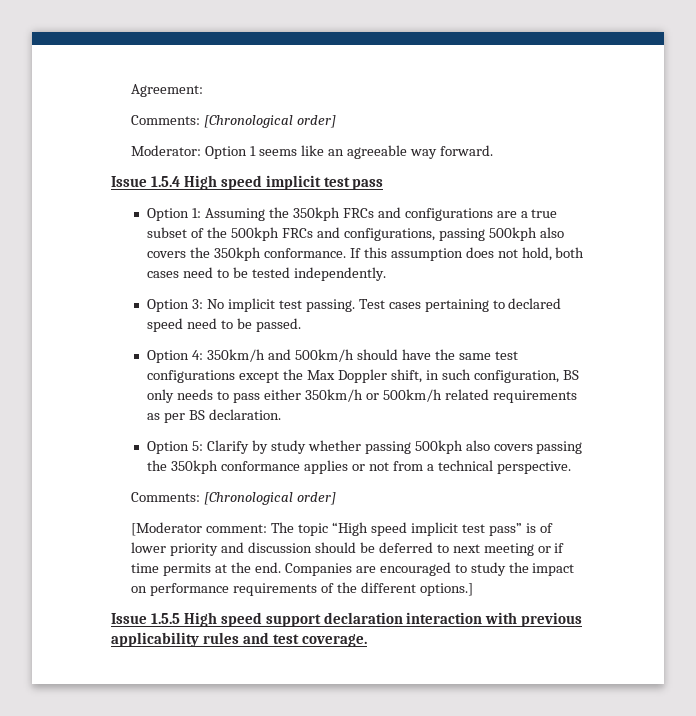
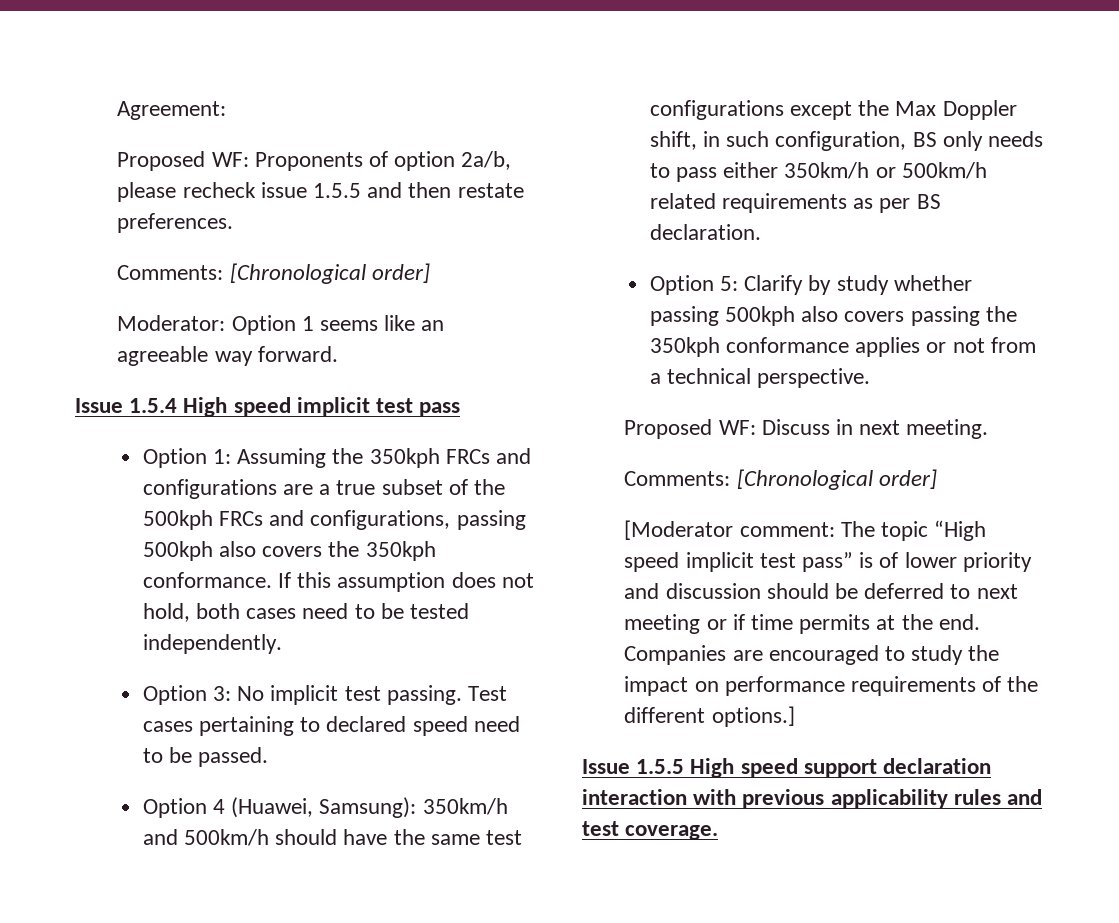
(204, 90) none -> [117,151,512,171] [117,182,524,202] [117,213,234,233] // Proposed WF: Proponents of option 2a/b, please recheck issue 1.5.5 and then restate preferences.
[192,350,204,360] 4: -> [212,797,417,818] 4 (Huawei, Samsung):
(571, 467) none -> [624,419,989,439] // Proposed WF: Discuss in next meeting.

